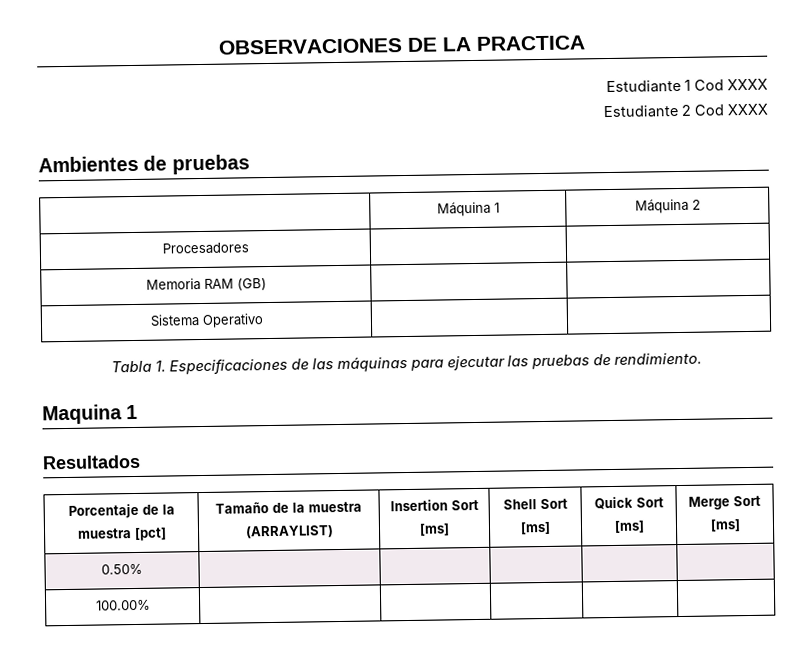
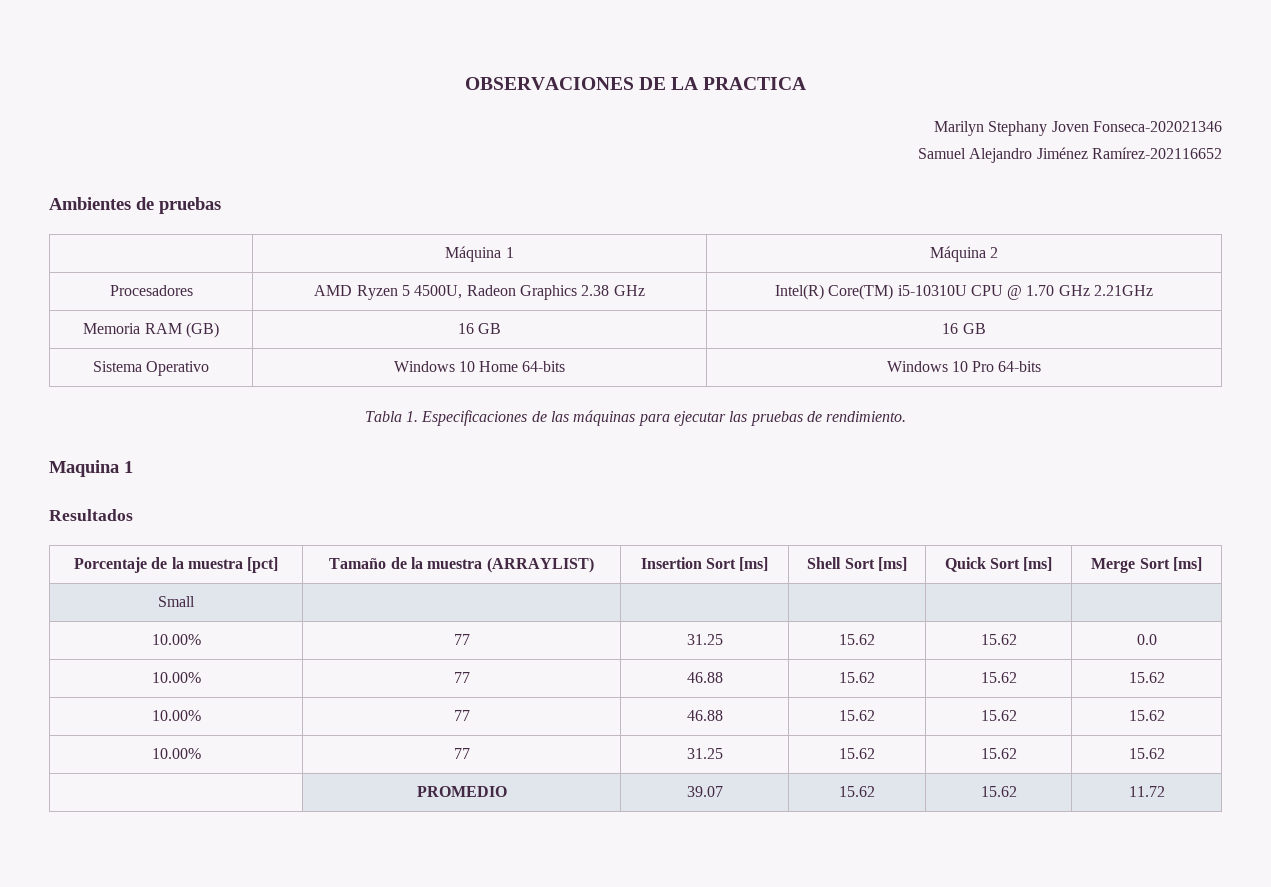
[606,78,768,94] [603,103,768,119] Estudiante 1 Cod XXXX // Estudiante 2 Cod XXXX -> [934,121,1222,136] [918,147,1222,163] Marilyn Stephany Joven Fonseca-202021346 // Samuel Alejandro Jiménez Ramírez-202116652
[145,278,267,291] [149,313,264,328] | // Memoria RAM (GB) | | // Sistema Operativo | | -> [314,285,645,300] [774,284,1154,300] [83,322,219,338] [457,323,502,334] [942,323,986,334] [92,361,210,376] [393,361,566,372] [886,361,1042,372] AMD Ryzen 5 4500U, Radeon Graphics 2.38 GHz | Intel(R) Core(TM) i5-10310U CPU @ 1.70 GHz 2.21GHz // Memoria RAM (GB) | 16 GB | 16 GB // Sistema Operativo | Windows 10 Home 64-bits | Windows 10 Pro 64-bits
[101,563,143,575] [95,599,151,611] 0.50% | | | | | // 100.00% | | | | | -> [158,596,195,607] [151,634,201,645] [453,634,470,645] [686,634,723,645] [839,634,875,645] [980,634,1017,645] [1136,634,1157,645] [151,672,201,683] [453,672,470,683] [686,672,723,683] [839,672,875,683] [980,672,1017,683] [1128,672,1165,683] [151,710,201,721] [453,710,470,721] [686,710,723,721] [839,710,875,721] [980,710,1017,721] [1128,710,1165,721] [151,748,201,759] [453,748,470,759] [686,748,723,759] [839,748,875,759] [980,748,1017,759] [1128,748,1165,759] [416,786,507,797] [686,786,723,797] [839,786,875,797] [980,786,1017,797] [1128,786,1165,797] Small | | | | | // 10.00% | 77 | 31.25 | 15.62 | 15.62 | 0.0 // 10.00% | 77 | 46.88 | 15.62 | 15.62 | 15.62 // 10.00% | 77 | 46.88 | 15.62 | 15.62 | 15.62 // 10.00% | 77 | 31.25 | 15.62 | 15.62 | 15.62 // | PROMEDIO | 39.07 | 15.62 | 15.62 | 11.72

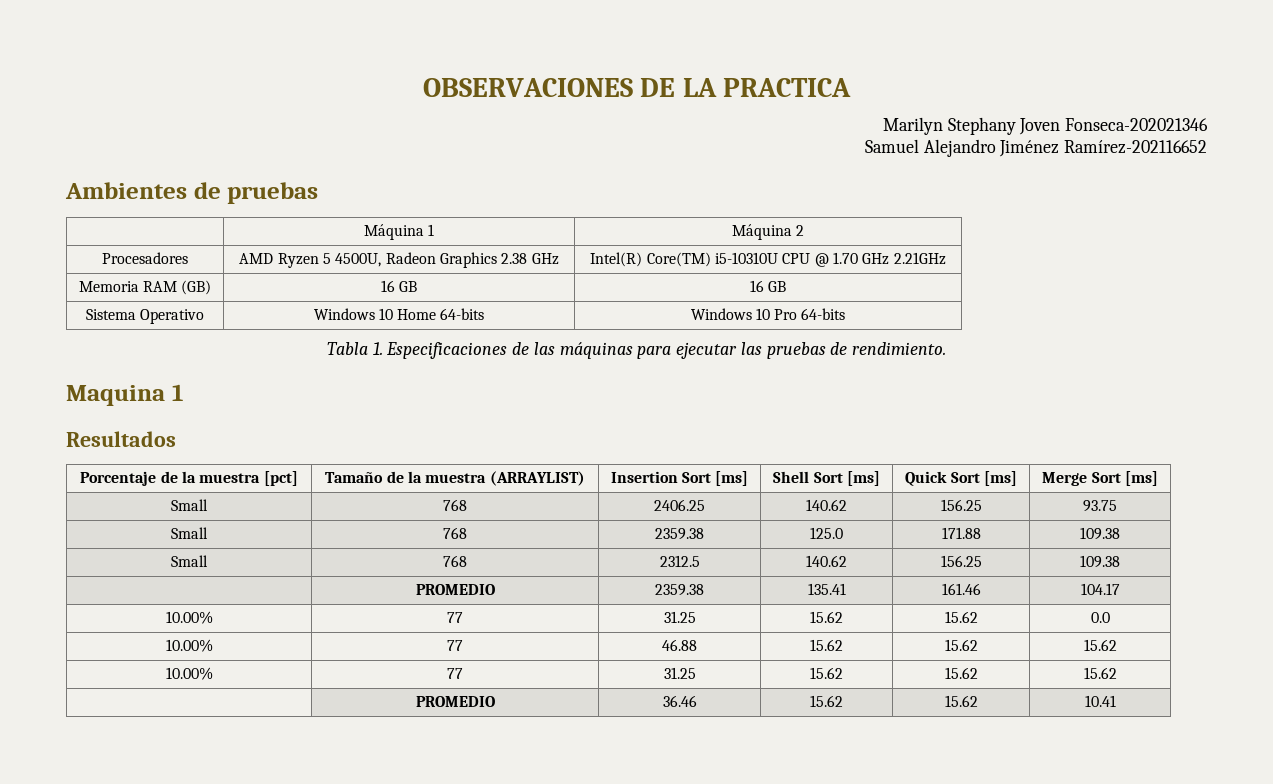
(195, 601) | | | | -> [443,499,467,511] [654,499,705,511] [806,499,847,511] [940,499,982,511] [1083,500,1117,512] [171,527,208,539] [443,527,467,539] [655,528,704,540] [810,527,843,539] [941,527,981,539] [1080,527,1120,540] [171,555,208,567] [443,555,467,567] [659,555,700,567] [806,555,847,567] [940,555,982,567] [1080,555,1120,568] [415,584,495,595] [655,584,704,596] [807,583,846,595] [941,583,981,595] [1080,583,1120,595] 768 | 2406.25 | 140.62 | 156.25 | 93.75 // Small | 768 | 2359.38 | 125.0 | 171.88 | 109.38 // Small | 768 | 2312.5 | 140.62 | 156.25 | 109.38 // | PROMEDIO | 2359.38 | 135.41 | 161.46 | 104.17
[151,710,201,721] [453,710,470,721] [686,710,723,721] [839,710,875,721] [980,710,1017,721] [1128,710,1165,721] // 10.00% | 77 | 46.88 | 15.62 | 15.62 | 15.62 -> (1117, 645) none
[686,786,723,797] [839,786,875,797] [980,786,1017,797] [1128,786,1165,797] 39.07 | 15.62 | 15.62 | 11.72 -> [662,695,697,707] [810,695,843,707] [944,695,978,707] [1084,695,1116,707] 36.46 | 15.62 | 15.62 | 10.41

